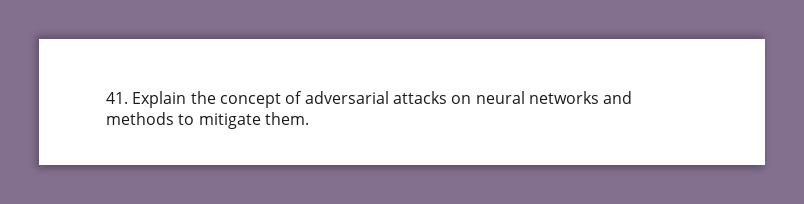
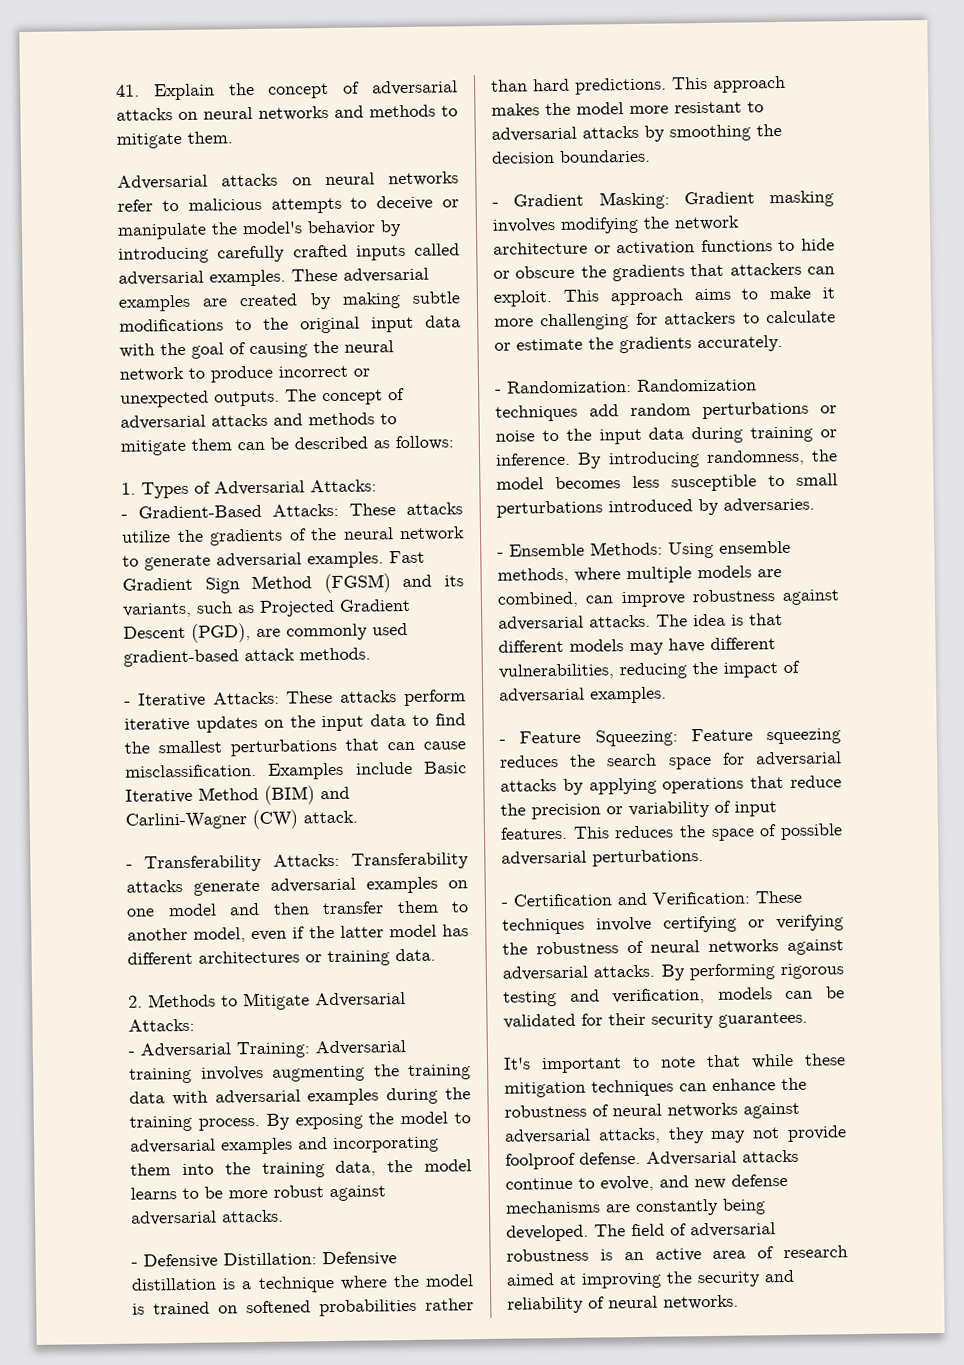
(309, 118) none -> [117,171,459,190] [117,195,459,214] [117,220,402,240] [118,243,460,264] [118,267,429,287] [118,291,460,312] [119,315,461,334] [119,340,394,359] [119,365,370,383] [120,388,405,408] [120,412,397,430] [120,435,454,456] [121,479,377,499] [121,502,463,519] [121,526,465,546] [122,550,425,571] [122,573,464,594] [122,598,411,618] [123,622,408,643] [123,647,371,667] [124,689,467,708] [124,713,466,733] [124,738,466,757] [125,761,467,780] [125,785,350,805] [125,809,358,830] [126,852,469,873] [126,876,468,896] [126,900,469,917] [127,924,469,943] [127,948,436,967] [128,992,406,1011] [128,1018,195,1032] [128,1040,406,1059] [129,1064,471,1084] [129,1087,471,1106] [129,1111,471,1132] [130,1136,439,1155] [130,1159,472,1178] [130,1185,386,1202] [130,1209,284,1226] [131,1251,397,1269] [131,1274,474,1294] [132,1298,474,1317] [491,75,786,95] [491,101,764,116] [491,123,782,142] [491,149,651,164] [492,190,834,210] [492,215,740,234] [493,238,835,256] [493,262,835,282] [493,286,835,307] [494,310,836,331] [494,334,783,354] [495,378,757,394] [495,401,837,422] [495,426,837,445] [495,449,838,469] [496,473,838,492] [496,497,815,518] [497,540,791,559] [497,565,782,584] [497,589,839,608] [498,613,783,631] [498,637,776,656] [498,660,800,680] [499,686,667,704] [499,728,841,747] [499,751,842,770] [500,775,842,795] [500,800,777,820] [500,823,843,841] [501,849,704,867] [501,890,802,907] [502,914,844,935] [502,939,844,955] [502,963,844,981] [503,986,845,1007] [503,1011,808,1029] [503,1053,846,1074] [504,1077,807,1098] [504,1102,800,1119] [504,1125,847,1144] [505,1149,799,1170] [505,1173,788,1192] [505,1198,766,1217] [506,1222,776,1242] [506,1245,848,1262] [506,1269,794,1289] [507,1294,739,1314] // Adversarial attacks on neural networks refer to malicious attempts to deceive or manipulate the model's behavior by introducing carefully crafted inputs called adversarial examples. These adversarial examples are created by making subtle modifications to the original input data with the goal of causing the neural network to produce incorrect or unexpected outputs. The concept of adversarial attacks and methods to mitigate them can be described as follows: // 1. Types of Adversarial Attacks: // - Gradient-Based Attacks: These attacks utilize the gradients of the neural network to generate adversarial examples. Fast Gradient Sign Method (FGSM) and its variants, such as Projected Gradient Descent (PGD), are commonly used gradient-based attack methods. // - Iterative Attacks: These attacks perform iterative updates on the input data to find the smallest perturbations that can cause misclassification. Examples include Basic Iterative Method (BIM) and Carlini-Wagner (CW) attack. // - Transferability Attacks: Transferability attacks generate adversarial examples on one model and then transfer them to another model, even if the latter model has different architectures or training data. // 2. Methods to Mitigate Adversarial Attacks: // - Adversarial Training: Adversarial training involves augmenting the training data with adversarial examples during the training process. By exposing the model to adversarial examples and incorporating them into the training data, the model learns to be more robust against adversarial attacks. // - Defensive Distillation: Defensive distillation is a technique where the model is trained on softened probabilities rather than hard predictions. This approach makes the model more resistant to adversarial attacks by smoothing the decision boundaries. // - Gradient Masking: Gradient masking involves modifying the network architecture or activation functions to hide or obscure the gradients that attackers can exploit. This approach aims to make it more challenging for attackers to calculate or estimate the gradients accurately. // - Randomization: Randomization techniques add random perturbations or noise to the input data during training or inference. By introducing randomness, the model becomes less susceptible to small perturbations introduced by adversaries. // - Ensemble Methods: Using ensemble methods, where multiple models are combined, can improve robustness against adversarial attacks. The idea is that different models may have different vulnerabilities, reducing the impact of adversarial examples. // - Feature Squeezing: Feature squeezing reduces the search space for adversarial attacks by applying operations that reduce the precision or variability of input features. This reduces the space of possible adversarial perturbations. // - Certification and Verification: These techniques involve certifying or verifying the robustness of neural networks against adversarial attacks. By performing rigorous testing and verification, models can be validated for their security guarantees. // It's important to note that while these mitigation techniques can enhance the robustness of neural networks against adversarial attacks, they may not provide foolproof defense. Adversarial attacks continue to evolve, and new defense mechanisms are constantly being developed. The field of adversarial robustness is an active area of research aimed at improving the security and reliability of neural networks.

